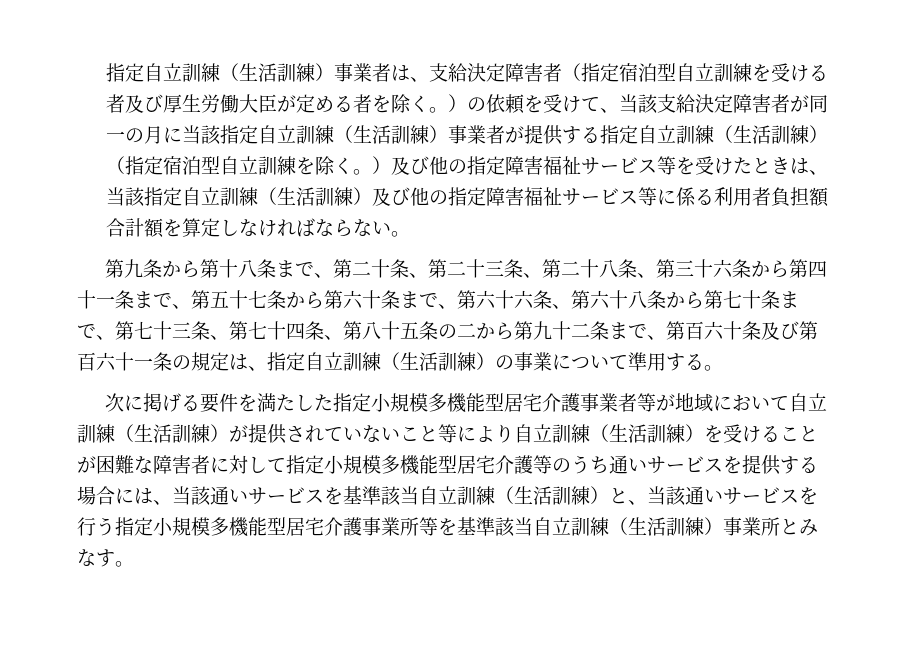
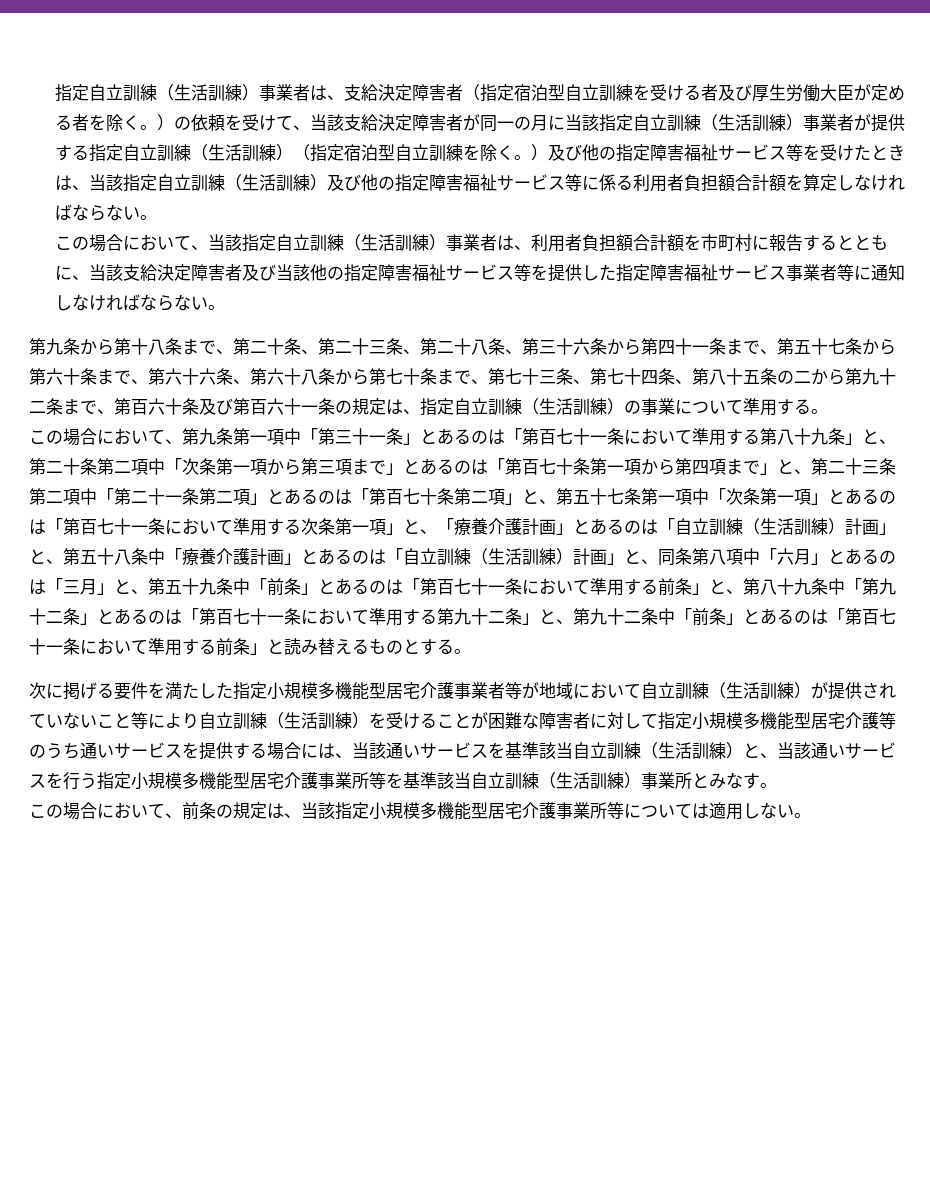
(410, 234) none -> [54,234,888,252] [54,264,905,282] [54,294,225,311] // この場合において、当該指定自立訓練（生活訓練）事業者は、利用者負担額合計額を市町村に報告するとともに、当該支給決定障害者及び当該他の指定障害福祉サービス等を提供した指定障害福祉サービス事業者等に通知しなければならない。
(723, 368) none -> [29,428,896,446] [29,458,896,475] [29,488,896,505] [29,518,896,536] [29,548,896,566] [29,578,896,596] [29,608,896,626] [29,638,471,656] // この場合において、第九条第一項中「第三十一条」とあるのは「第百七十一条において準用する第八十九条」と、第二十条第二項中「次条第一項から第三項まで」とあるのは「第百七十条第一項から第四項まで」と、第二十三条第二項中「第二十一条第二項」とあるのは「第百七十条第二項」と、第五十七条第一項中「次条第一項」とあるのは「第百七十一条において準用する次条第一項」と、「療養介護計画」とあるのは「自立訓練（生活訓練）計画」と、第五十八条中「療養介護計画」とあるのは「自立訓練（生活訓練）計画」と、同条第八項中「六月」とあるのは「三月」と、第五十九条中「前条」とあるのは「第百七十一条において準用する前条」と、第八十九条中「第九十二条」とあるのは「第百七十一条において準用する第九十二条」と、第九十二条中「前条」とあるのは「第百七十一条において準用する前条」と読み替えるものとする。
(134, 564) none -> [29,802,811,820] // この場合において、前条の規定は、当該指定小規模多機能型居宅介護事業所等については適用しない。

